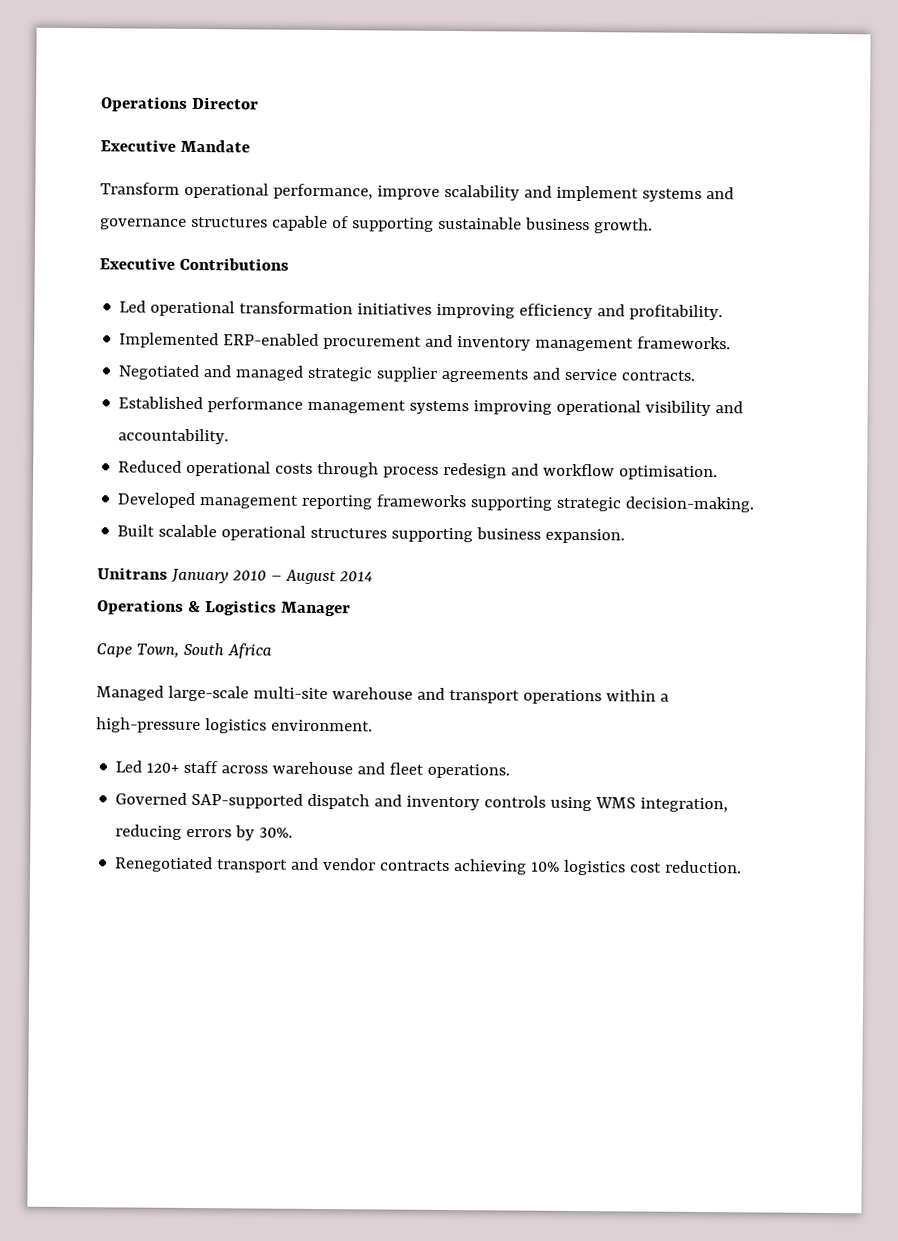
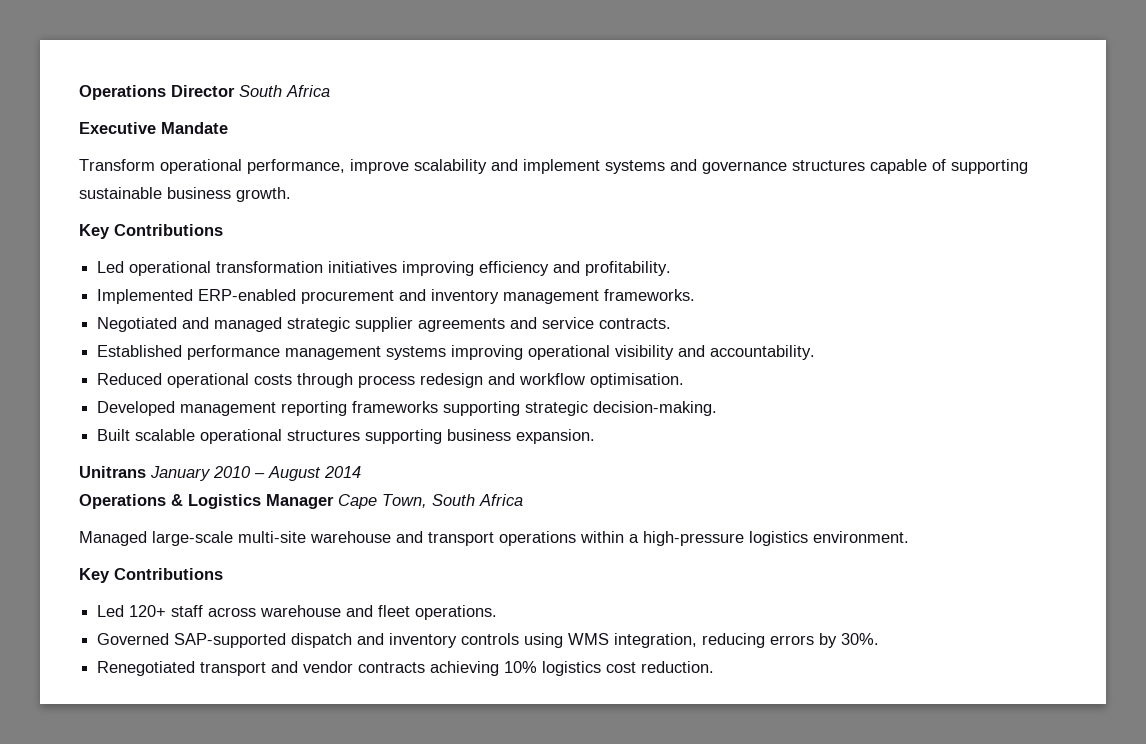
(259, 103) none -> [239,85,330,97] South Africa
[99,257,175,270] Executive -> [79,224,110,239] Key
(351, 609) // -> (334, 501) none
(373, 725) none -> [79,568,223,583] // Key Contributions

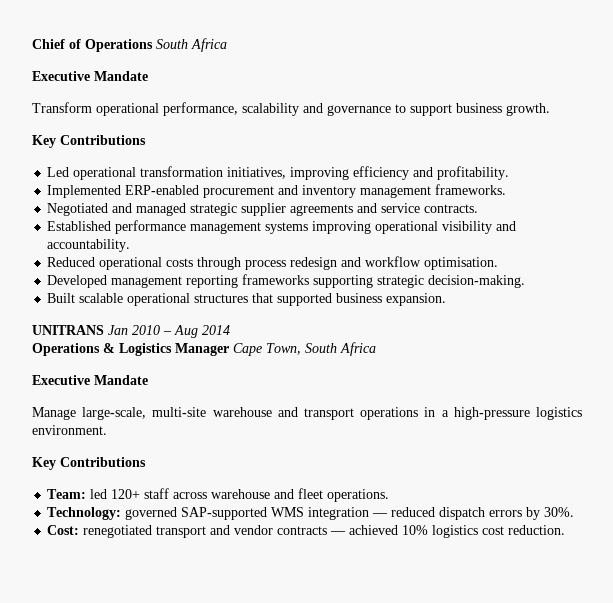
[79,85,235,100] Operations Director -> [32,39,153,52] Chief of Operations
[350,159,409,174] improve -> (238, 109) none
[523,159,1028,174] [79,187,162,199] implement systems and governance structures capable of supporting sustainable -> [327,104,452,116] governance to support
[328,261,398,273] initiatives -> [227,167,287,179] initiatives,
[365,429,443,444] supporting -> [252,293,333,306] that supported
[79,466,211,481] Unitrans January -> [32,325,128,335] UNITRANS Jan
[268,466,321,481] August -> [174,325,198,338] Aug
[79,531,233,546] Managed large-scale -> [32,375,148,385] [32,407,147,420] Executive Mandate // Manage large-scale,
[580,531,624,543] within -> [424,407,436,417] in
[97,605,125,617] Led -> [47,489,108,499] Team: led
[97,633,766,648] Governed SAP-supported dispatch and inventory controls using WMS integration, reducing -> [47,507,486,520] Technology: governed SAP-supported WMS integration — reduced dispatch
[97,661,196,676] Renegotiated -> [47,525,153,538] Cost: renegotiated
[430,661,500,676] achieving -> [330,525,399,535] — achieved

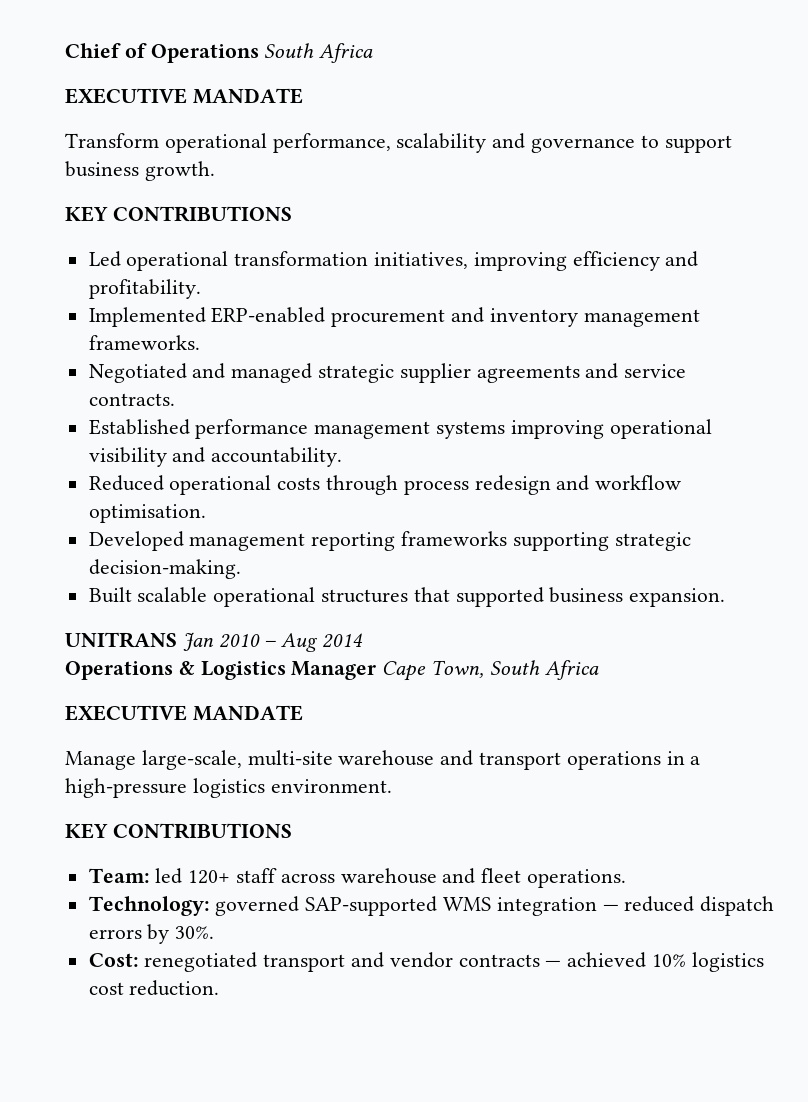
[32,71,148,81] Executive Mandate -> [65,88,303,104] EXECUTIVE MANDATE
[32,135,146,148] Key Contributions -> [65,206,292,222] KEY CONTRIBUTIONS
[32,375,148,385] Executive Mandate -> [65,705,303,721] EXECUTIVE MANDATE
[32,457,146,470] Key Contributions -> [65,823,292,839] KEY CONTRIBUTIONS

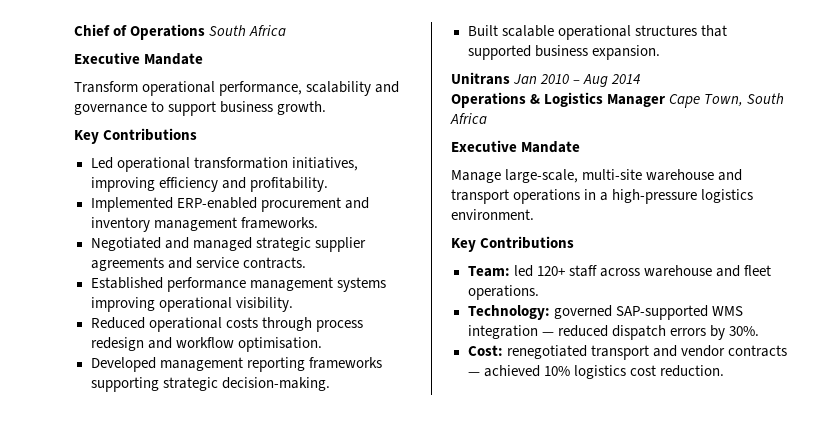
[65,88,303,104] EXECUTIVE MANDATE -> [74,52,204,65] Executive Mandate
[65,206,292,222] KEY CONTRIBUTIONS -> [74,128,198,144] Key Contributions
[88,447,343,467] visibility and accountability. -> [235,297,293,312] visibility.
[65,632,177,648] UNITRANS -> [451,72,510,85] Unitrans
[65,705,303,721] EXECUTIVE MANDATE -> [451,140,581,153] Executive Mandate
[65,823,292,839] KEY CONTRIBUTIONS -> [451,236,575,252] Key Contributions

